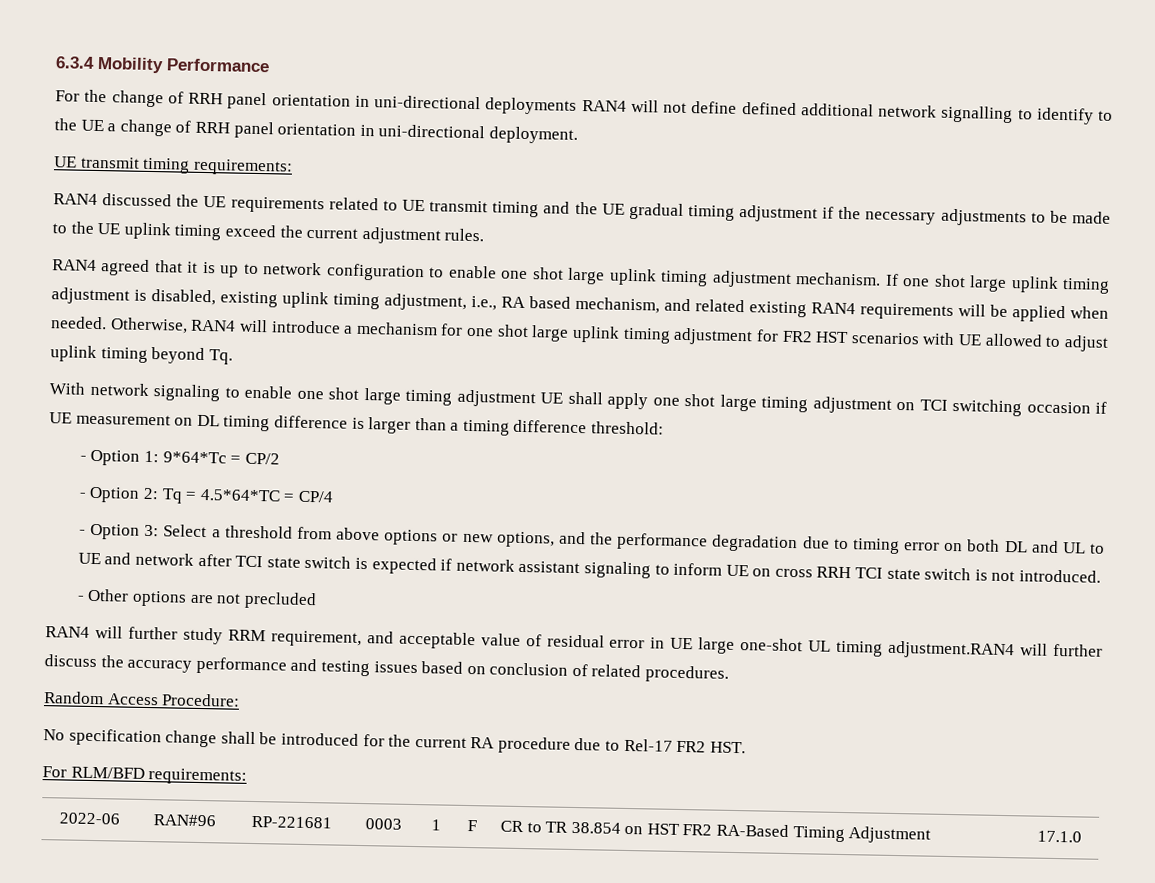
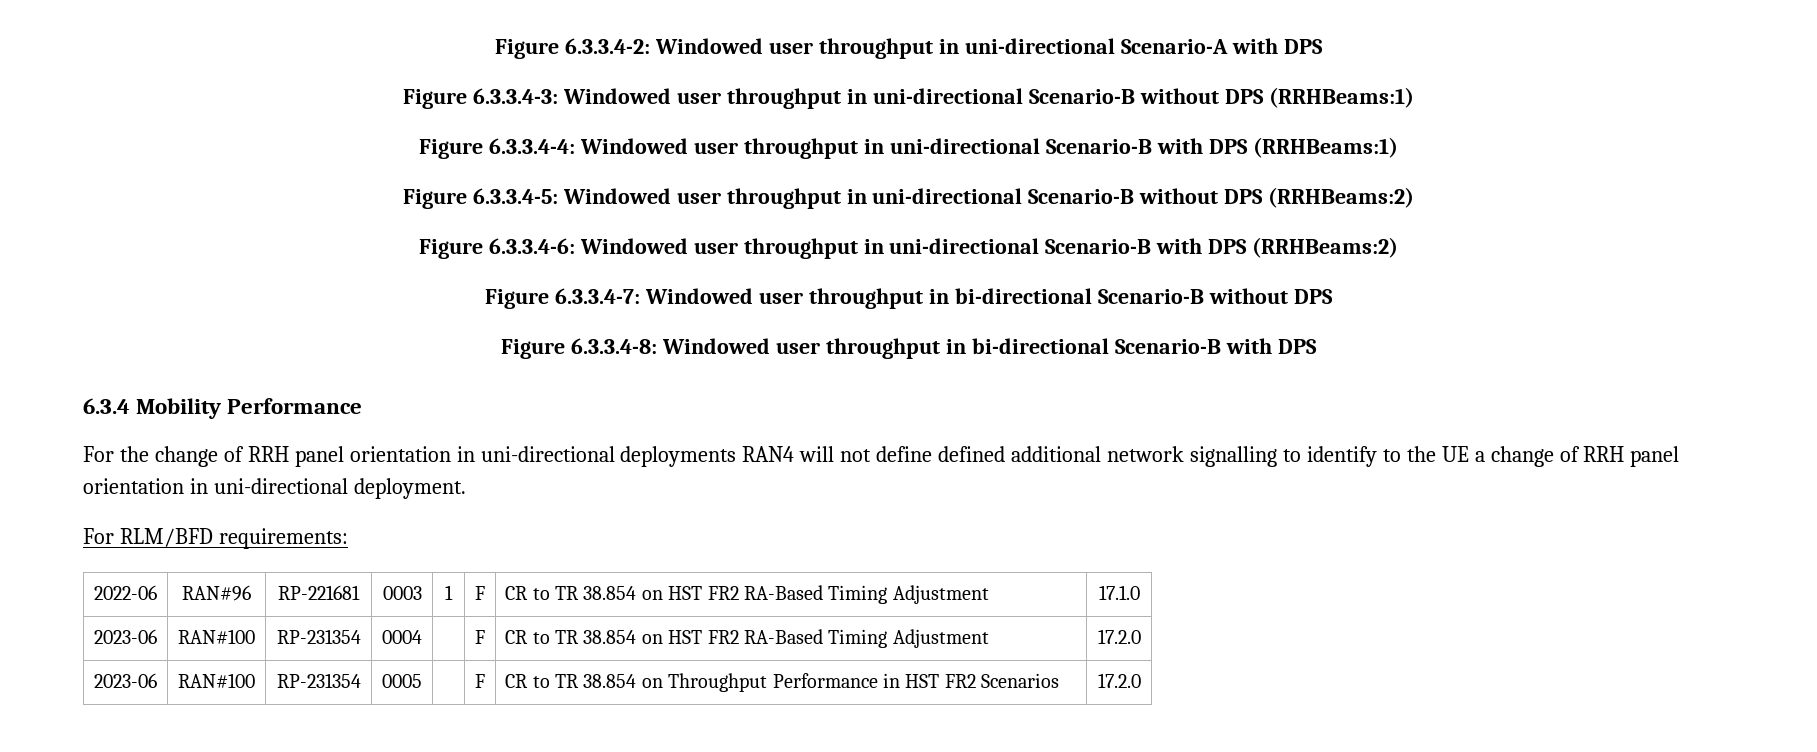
(55, 62) none -> [495,38,1323,59] [403,87,1414,109] [419,137,1398,159] [402,187,1415,209] [418,237,1399,259] [485,288,1333,309] [501,338,1317,359] Figure 6.3.3.4-2: Windowed user throughput in uni-directional Scenario-A with DPS // Figure 6.3.3.4-3: Windowed user throughput in uni-directional Scenario-B without DPS (RRHBeams:1) // Figure 6.3.3.4-4: Windowed user throughput in uni-directional Scenario-B with DPS (RRHBeams:1) // Figure 6.3.3.4-5: Windowed user throughput in uni-directional Scenario-B without DPS (RRHBeams:2) // Figure 6.3.3.4-6: Windowed user throughput in uni-directional Scenario-B with DPS (RRHBeams:2) // Figure 6.3.3.4-7: Windowed user throughput in bi-directional Scenario-B without DPS // Figure 6.3.3.4-8: Windowed user throughput in bi-directional Scenario-B with DPS //
[54,156,293,176] [53,193,1111,227] [52,221,485,245] [52,259,1111,294] [51,287,1109,323] [51,316,1109,352] [50,345,233,365] [49,382,1107,417] [49,412,665,436] [79,449,280,466] [78,486,334,504] [78,523,1105,555] [77,552,1101,583] [76,588,317,610] [45,626,1104,660] [44,654,730,683] [44,691,241,707] [43,728,746,754] // UE transmit timing requirements: // RAN4 discussed the UE requirements related to UE transmit timing and the UE gradual timing adjustment if the necessary adjustments to be made to the UE uplink timing exceed the current adjustment rules. // RAN4 agreed that it is up to network configuration to enable one shot large uplink timing adjustment mechanism. If one shot large uplink timing adjustment is disabled, existing uplink timing adjustment, i.e., RA based mechanism, and related existing RAN4 requirements will be applied when needed. Otherwise, RAN4 will introduce a mechanism for one shot large uplink timing adjustment for FR2 HST scenarios with UE allowed to adjust uplink timing beyond Tq. // With network signaling to enable one shot large timing adjustment UE shall apply one shot large timing adjustment on TCI switching occasion if UE measurement on DL timing difference is larger than a timing difference threshold: // - Option 1: 9*64*Tc = CP/2 // - Option 2: Tq = 4.5*64*TC = CP/4 // - Option 3: Select a threshold from above options or new options, and the performance degradation due to timing error on both DL and UL to UE and network after TCI state switch is expected if network assistant signaling to inform UE on cross RRH TCI state switch is not introduced. // - Other options are not precluded // RAN4 will further study RRM requirement, and acceptable value of residual error in UE large one-shot UL timing adjustment.RAN4 will further discuss the accuracy performance and testing issues based on conclusion of related procedures. // Random Access Procedure: // No specification change shall be introduced for the current RA procedure due to Rel-17 FR2 HST. -> (466, 488) none
(1082, 836) none -> [94,629,157,644] [178,629,255,644] [276,629,361,644] [382,630,422,644] [475,630,485,644] [505,629,989,648] [1097,629,1141,644] [94,673,157,688] [178,673,255,688] [276,673,361,688] [382,674,422,688] [475,674,485,688] [505,673,1060,692] [1097,673,1141,688] // 2023-06 | RAN#100 | RP-231354 | 0004 | | F | CR to TR 38.854 on HST FR2 RA-Based Timing Adjustment | 17.2.0 // 2023-06 | RAN#100 | RP-231354 | 0005 | | F | CR to TR 38.854 on Throughput Performance in HST FR2 Scenarios | 17.2.0

